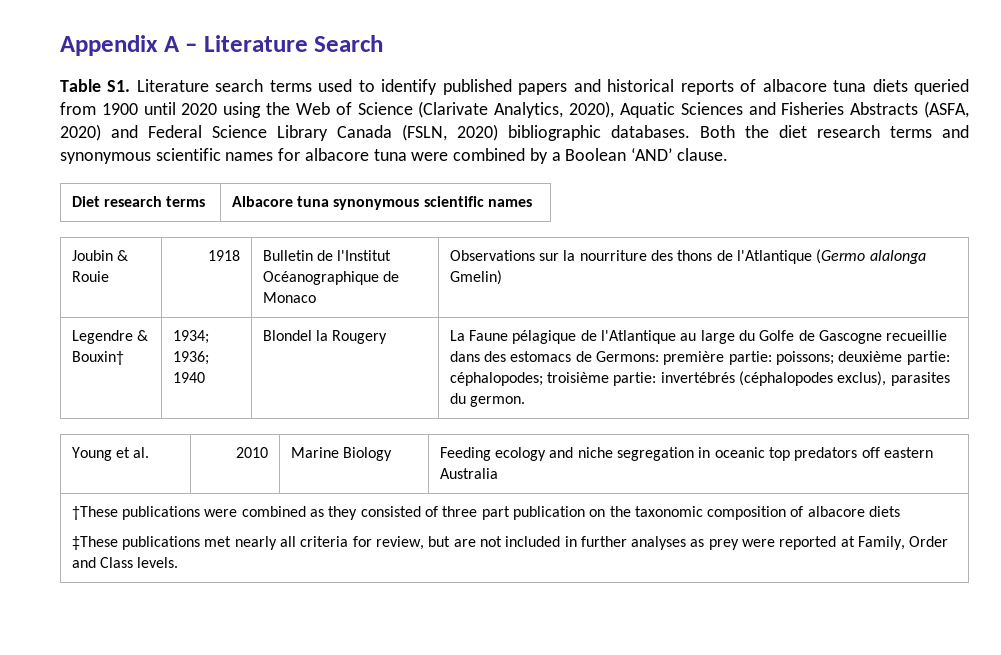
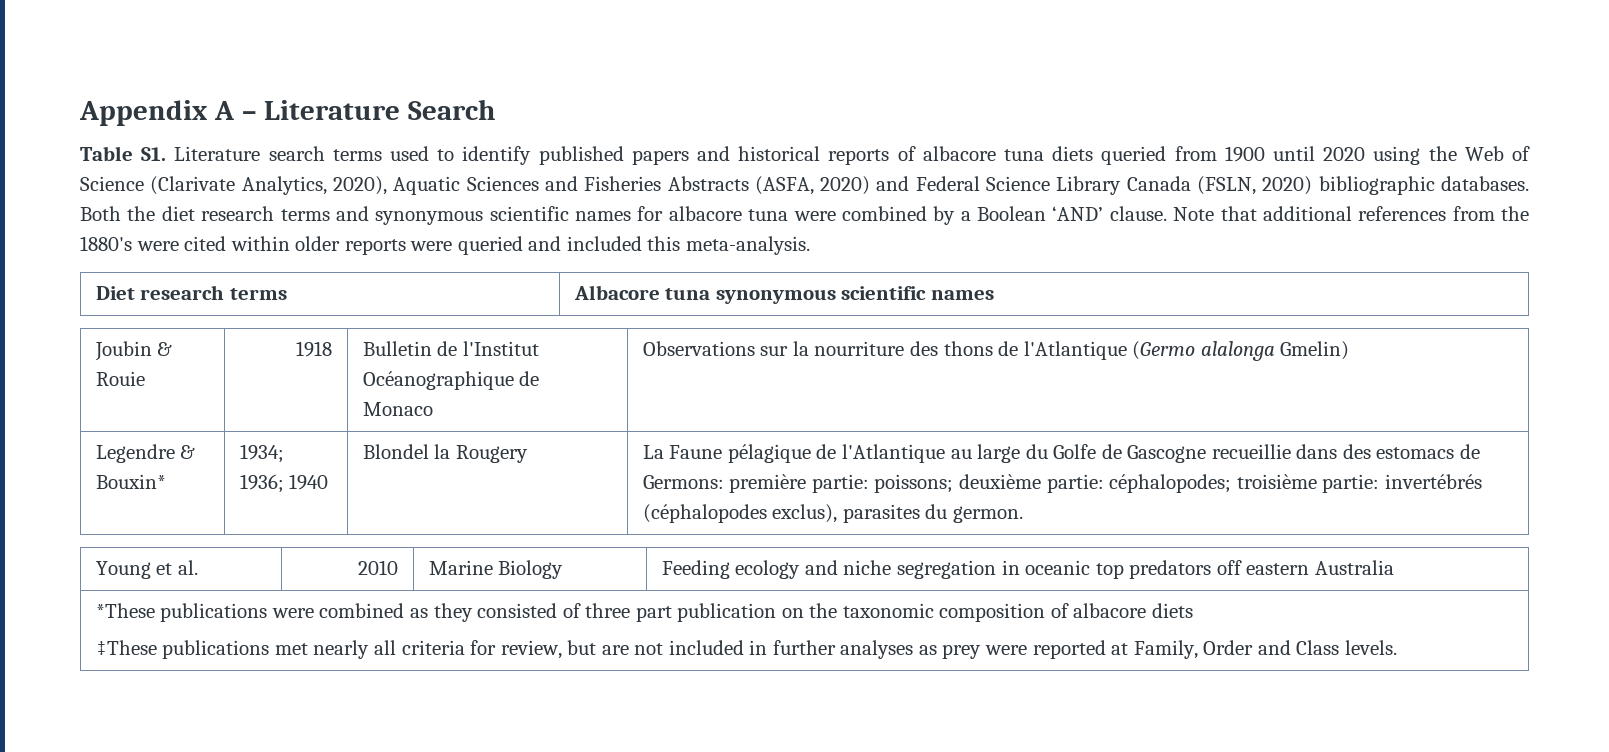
(728, 154) none -> [1173,206,1529,221] [80,236,810,255] Note that additional references from the 1880's were cited within older reports were queried and included this meta-analysis.
[71,351,124,365] Bouxin† -> [95,474,166,489] Bouxin*
[71,506,118,520] †These -> [95,603,155,618] *These

